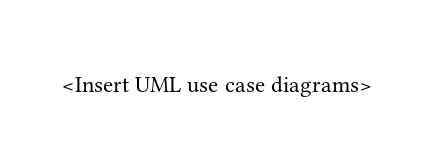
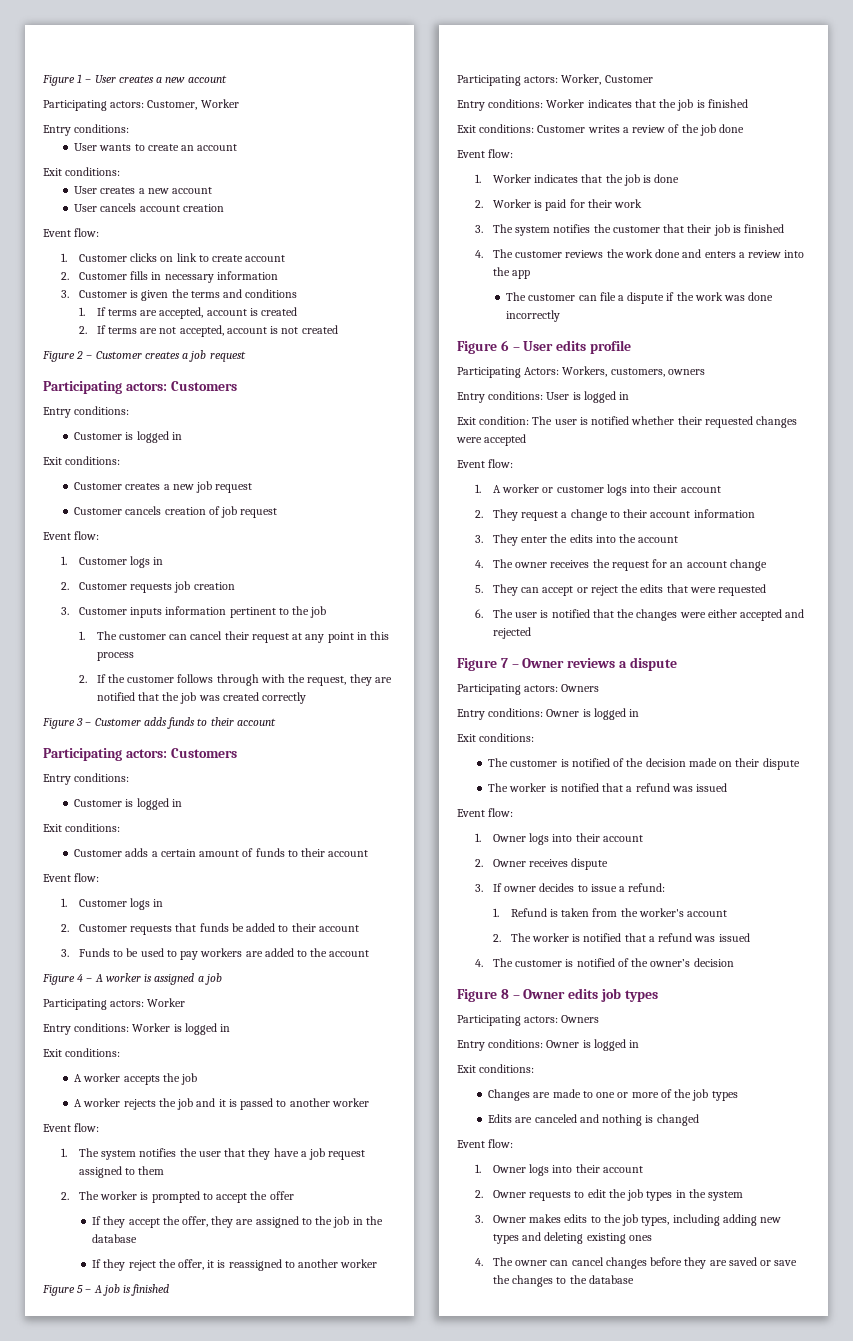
[62,76,372,97] <Insert UML use case diagrams> -> [42,74,227,86] [43,99,239,111] [43,124,130,136] [74,143,238,151] [43,167,121,176] [74,186,213,194] [74,203,224,212] [43,228,100,237] [60,253,286,262] [60,271,278,283] [60,289,298,301] [78,307,298,319] [78,325,338,337] [42,350,246,362] [43,381,237,394] [43,406,130,418] [74,431,182,443] [43,456,121,465] [74,481,253,493] [74,506,278,518] [43,531,100,540] [60,556,164,568] [60,581,235,593] [60,606,327,618] [78,631,390,643] [96,652,134,661] [78,674,392,686] [96,692,307,704] [42,717,276,729] [43,748,237,761] [43,773,130,785] [74,798,182,810] [43,823,121,832] [74,848,369,857] [43,873,100,882] [60,898,164,910] [60,923,359,935] [60,948,370,960] [42,973,222,985] [43,998,186,1010] [43,1023,231,1035] [43,1048,121,1057] [74,1073,198,1085] [74,1098,369,1110] [43,1123,100,1132] [60,1148,366,1160] [78,1166,165,1178] [60,1191,294,1203] [92,1216,383,1228] [92,1234,138,1243] [92,1259,378,1271] [42,1284,170,1296] [457,74,653,86] [457,99,748,111] [457,124,745,136] [457,149,514,158] [474,174,680,186] [474,199,643,211] [474,224,785,236] [474,249,805,258] [492,267,531,279] [506,292,774,304] [506,310,561,322] [457,340,631,354] [457,366,705,378] [457,391,630,403] [457,416,798,428] [456,434,527,446] [457,459,514,468] [474,484,721,496] [474,509,755,521] [474,534,679,546] [474,559,767,571] [474,584,767,596] [474,609,805,621] [492,627,531,639] [457,657,677,671] [457,684,600,695] [457,708,640,720] [457,733,535,742] [488,758,800,770] [488,783,728,792] [457,808,514,817] [474,833,643,845] [474,858,609,870] [474,883,666,892] [492,908,728,917] [492,933,750,942] [474,958,734,967] [457,988,658,1002] [457,1015,600,1026] [457,1039,640,1051] [457,1064,535,1073] [488,1089,738,1101] [488,1114,699,1126] [457,1139,514,1148] [474,1164,643,1176] [474,1189,744,1201] [474,1214,782,1226] [492,1232,652,1244] [474,1257,798,1269] [492,1275,634,1287] Figure 1 – User creates a new account // Participating actors: Customer, Worker // Entry conditions: // User wants to create an account // Exit conditions: // User creates a new account // User cancels account creation // Event flow: // 1. Customer clicks on link to create account // 2. Customer fills in necessary information // 3. Customer is given the terms and conditions // 1. If terms are accepted, account is created // 2. If terms are not accepted, account is not created // Figure 2 – Customer creates a job request // Participating actors: Customers // Entry conditions: // Customer is logged in // Exit conditions: // Customer creates a new job request // Customer cancels creation of job request // Event flow: // 1. Customer logs in // 2. Customer requests job creation // 3. Customer inputs information pertinent to the job // 1. The customer can cancel their request at any point in this process // 2. If the customer follows through with the request, they are notified that the job was created correctly // Figure 3 – Customer adds funds to their account // Participating actors: Customers // Entry conditions: // Customer is logged in // Exit conditions: // Customer adds a certain amount of funds to their account // Event flow: // 1. Customer logs in // 2. Customer requests that funds be added to their account // 3. Funds to be used to pay workers are added to the account // Figure 4 – A worker is assigned a job // Participating actors: Worker // Entry conditions: Worker is logged in // Exit conditions: // A worker accepts the job // A worker rejects the job and it is passed to another worker // Event flow: // 1. The system notifies the user that they have a job request assigned to them // 2. The worker is prompted to accept the offer // If they accept the offer, they are assigned to the job in the database // If they reject the offer, it is reassigned to another worker // Figure 5 – A job is finished // Participating actors: Worker, Customer // Entry conditions: Worker indicates that the job is finished // Exit conditions: Customer writes a review of the job done // Event flow: // 1. Worker indicates that the job is done // 2. Worker is paid for their work // 3. The system notifies the customer that their job is finished // 4. The customer reviews the work done and enters a review into the app // The customer can file a dispute if the work was done incorrectly // Figure 6 – User edits profile // Participating Actors: Workers, customers, owners // Entry conditions: User is logged in // Exit condition: The user is notified whether their requested changes were accepted // Event flow: // 1. A worker or customer logs into their account // 2. They request a change to their account information // 3. They enter the edits into the account // 4. The owner receives the request for an account change // 5. They can accept or reject the edits that were requested // 6. The user is notified that the changes were either accepted and rejected // Figure 7 – Owner reviews a dispute // Participating actors: Owners // Entry conditions: Owner is logged in // Exit conditions: // The customer is notified of the decision made on their dispute // The worker is notified that a refund was issued // Event flow: // 1. Owner logs into their account // 2. Owner receives dispute // 3. If owner decides to issue a refund: // 1. Refund is taken from the worker's account // 2. The worker is notified that a refund was issued // 4. The customer is notified of the owner’s decision // Figure 8 – Owner edits job types // Participating actors: Owners // Entry conditions: Owner is logged in // Exit conditions: // Changes are made to one or more of the job types // Edits are canceled and nothing is changed // Event flow: // 1. Owner logs into their account // 2. Owner requests to edit the job types in the system // 3. Owner makes edits to the job types, including adding new types and deleting existing ones // 4. The owner can cancel changes before they are saved or save the changes to the database

